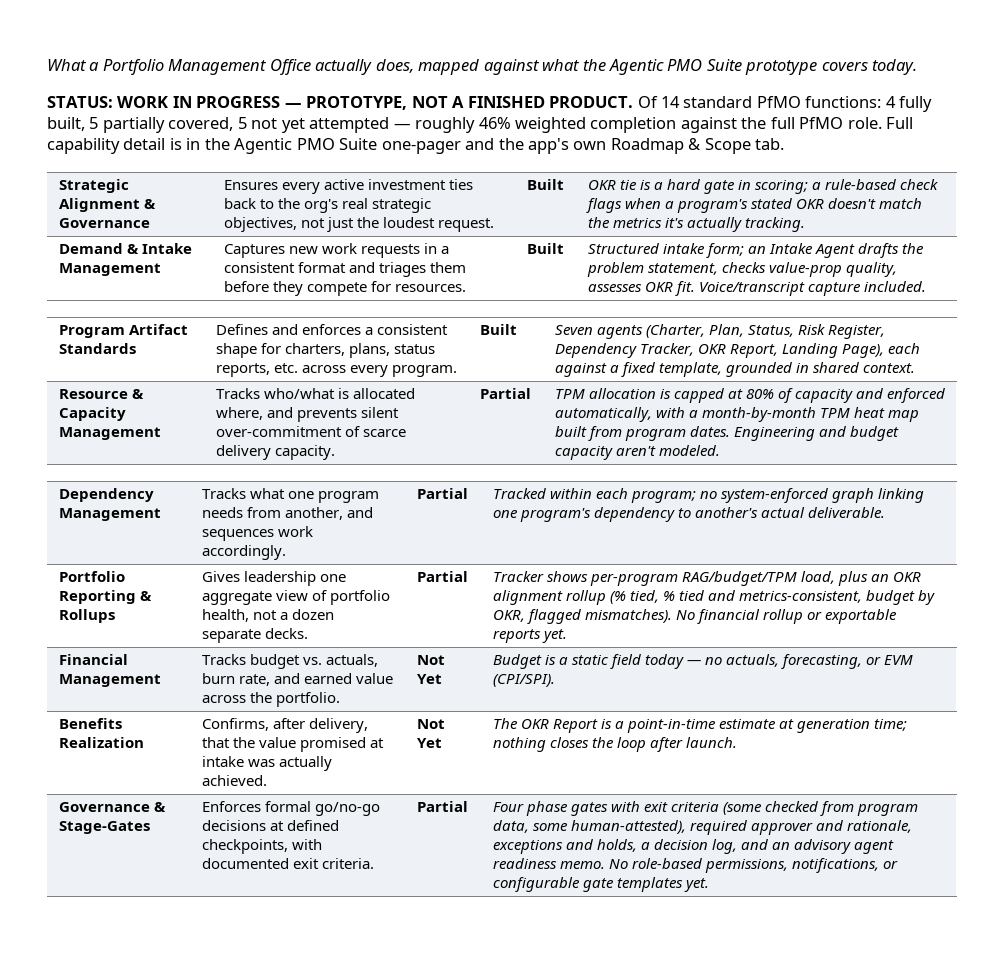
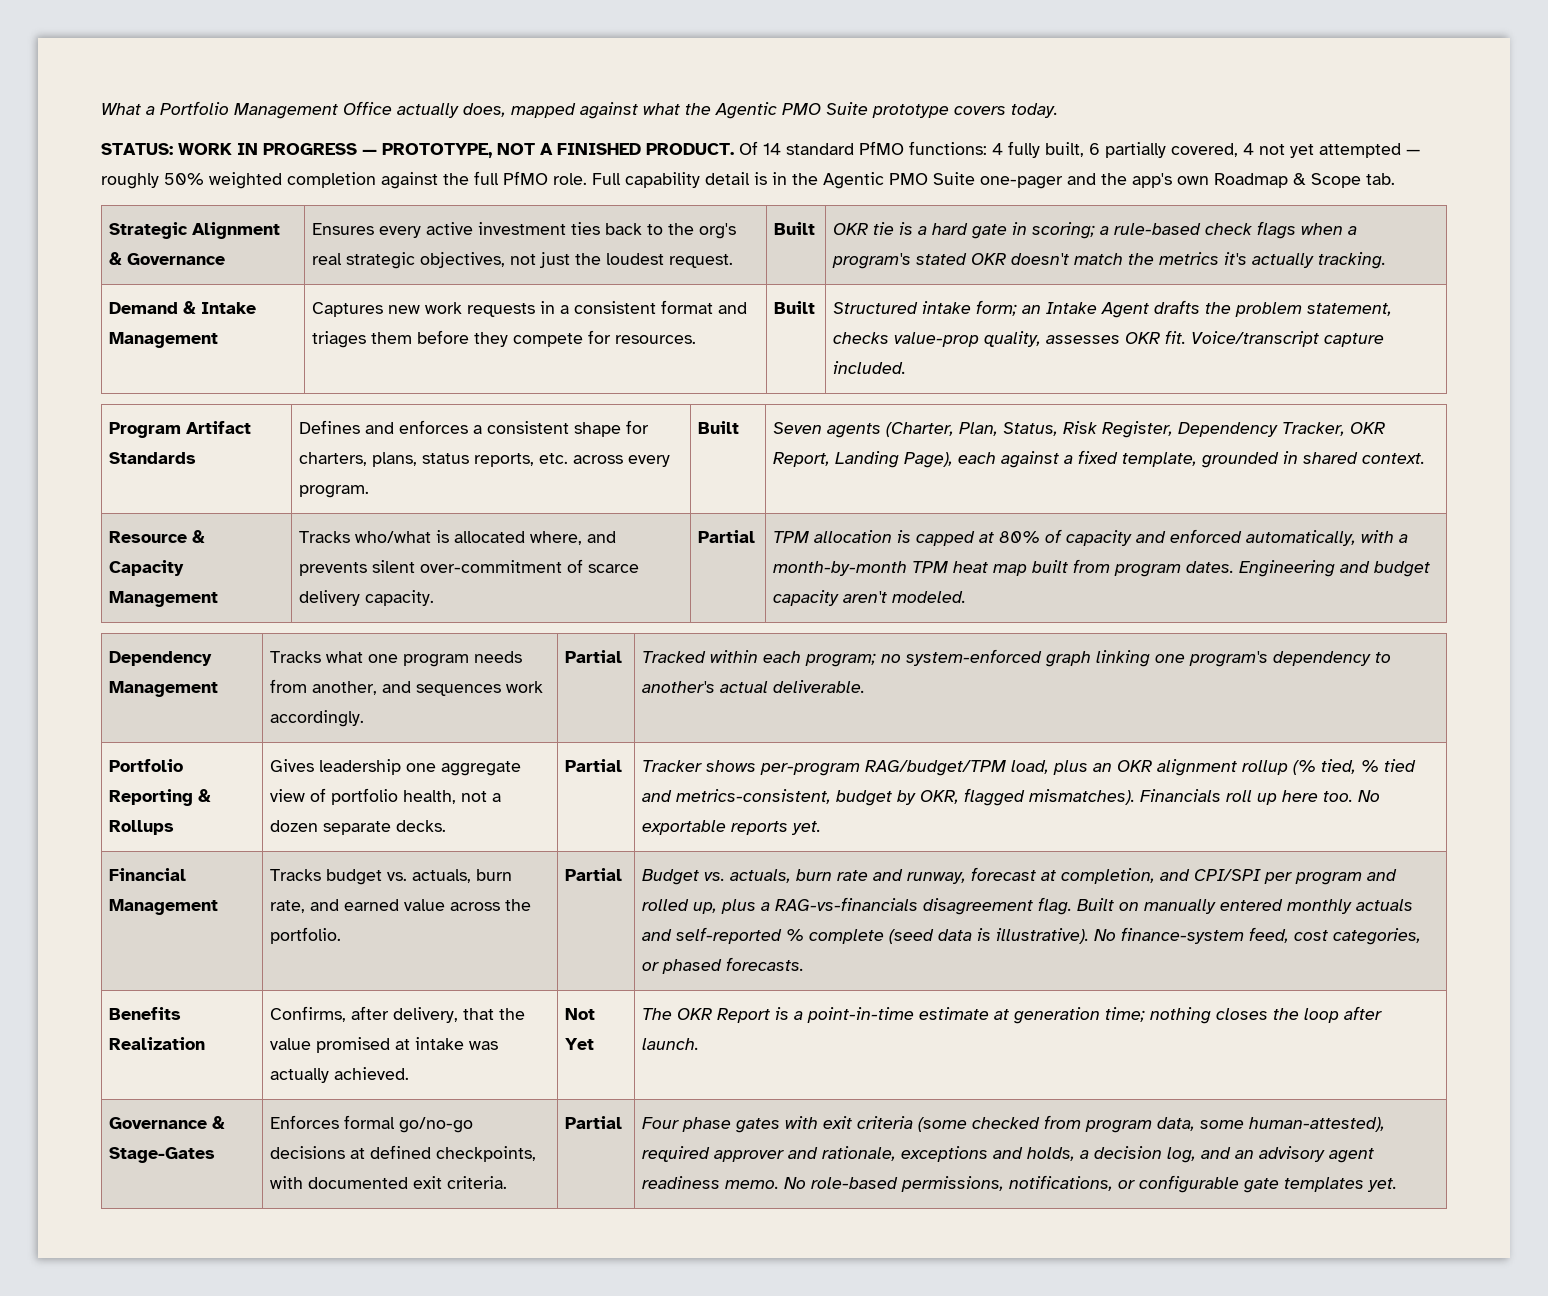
[89,117,99,129] 5 -> [1089,143,1100,155] 6
[237,117,247,129] 5 -> [1243,143,1254,155] 4
[478,117,511,129] 46% -> [164,173,204,185] 50%
[675,609,822,624] No financial rollup or -> [1140,789,1381,805] Financials roll up here too. No
[416,655,445,665] [416,674,442,684] Not Yet -> [565,868,623,881] Partial
[544,654,914,669] [492,674,555,687] is a static field today — no actuals, forecasting, or EVM (CPI/SPI). -> [704,867,1398,885] [642,897,1414,915] [642,927,1422,945] [642,957,805,974] vs. actuals, burn rate and runway, forecast at completion, and CPI/SPI per program and rolled up, plus a RAG-vs-financials disagreement flag. Built on manually entered monthly actuals and self-reported % complete (seed data is illustrative). No finance-system feed, cost categories, or phased forecasts.

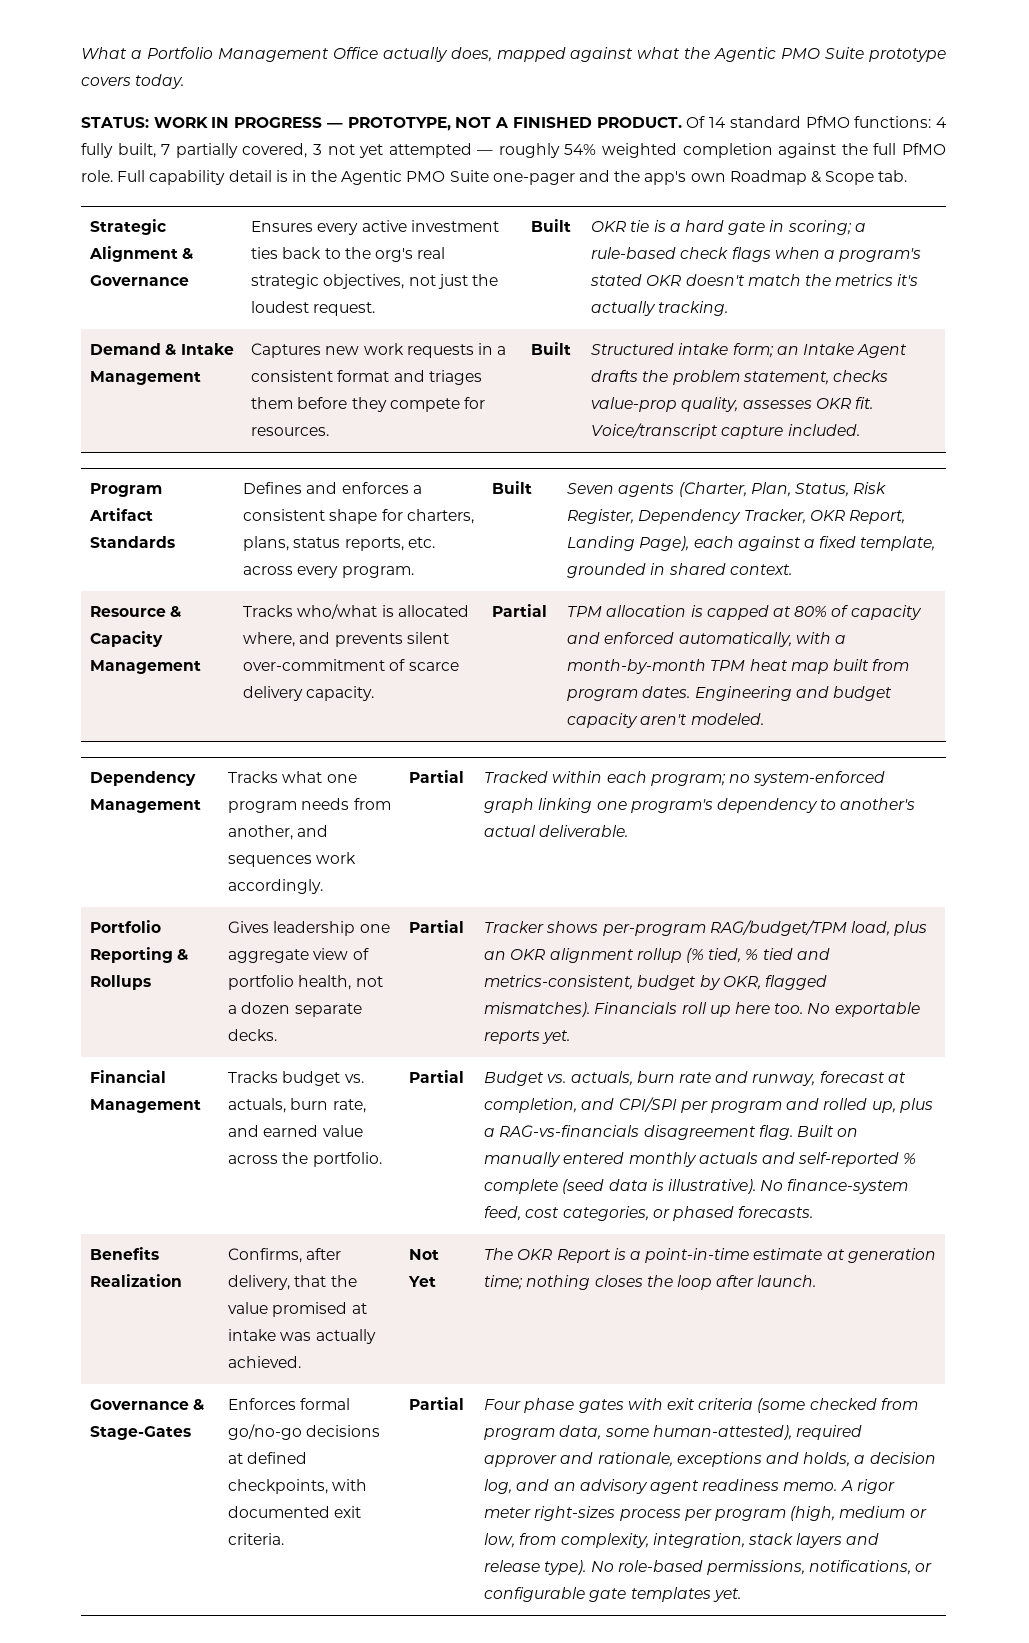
[1089,143,1100,155] 6 -> [161,144,171,155] 7
[1243,143,1254,155] 4 -> [312,144,322,155] 3
[164,173,204,185] 50% -> [564,144,597,155] 54%
(780, 1184) none -> [840,1479,895,1494] [484,1506,927,1521] [484,1533,880,1548] [484,1560,587,1575] A rigor meter right-sizes process per program (high, medium or low, from complexity, integration, stack layers and release type).

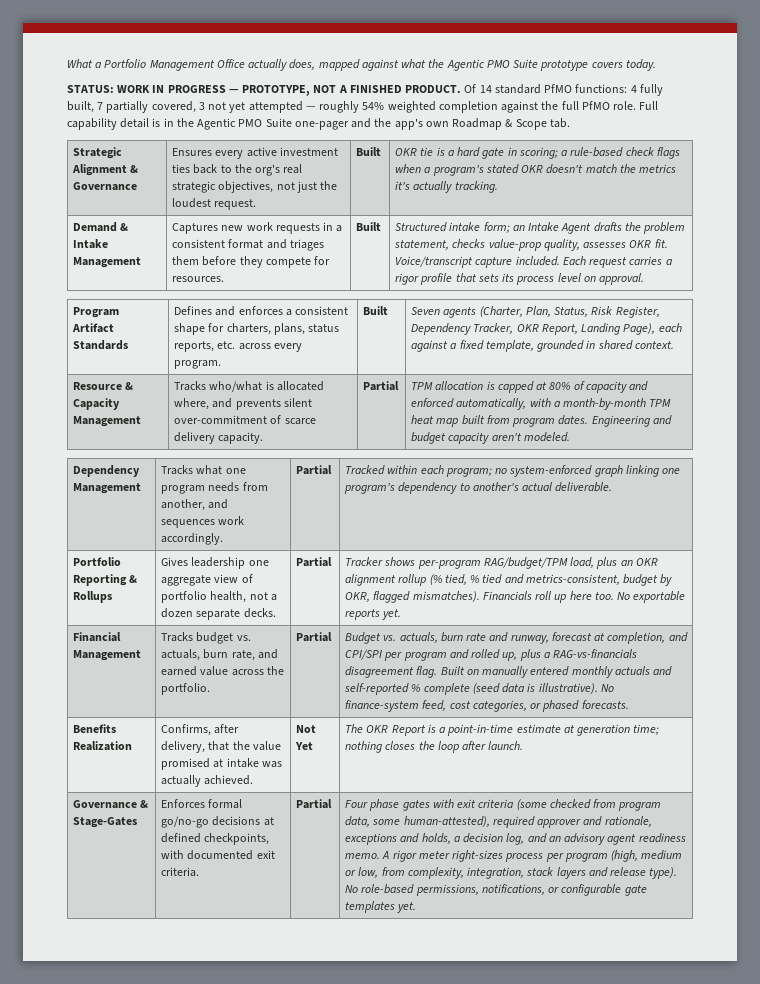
(860, 430) none -> [562,256,673,268] [395,273,645,285] Each request carries a rigor profile that sets its process level on approval.

